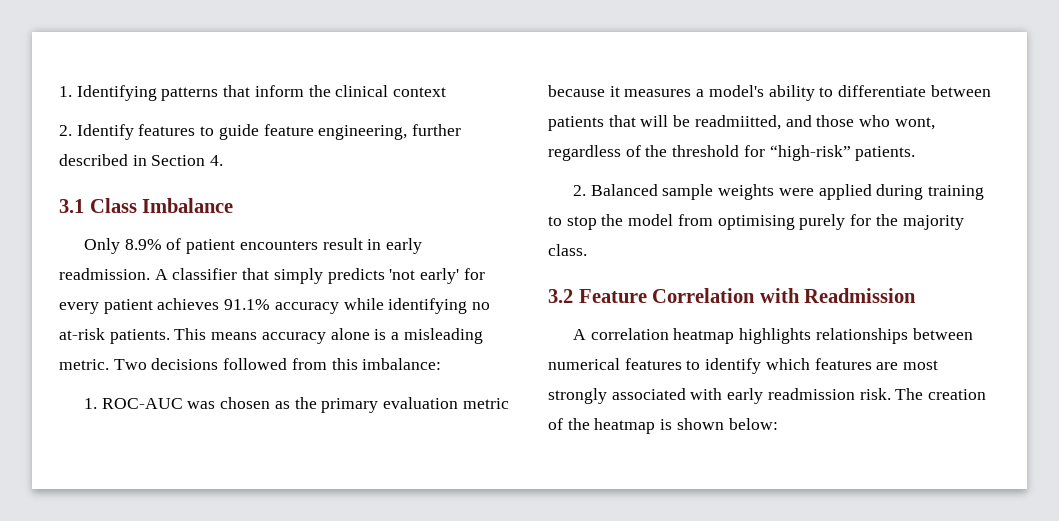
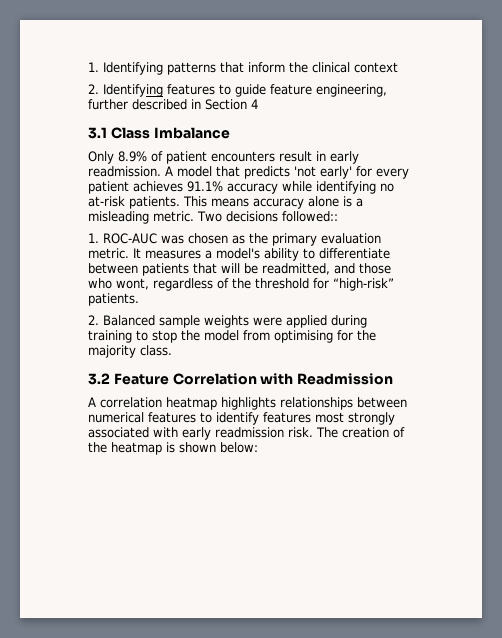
[76,124,134,140] Identify -> [103,84,163,97] Identifying
[210,155,224,166] 4. -> [251,99,258,109] 4
[172,268,323,284] classifier that simply -> [177,166,240,177] model that
[223,358,442,370] followed from this imbalance: -> [281,211,338,222] followed::
[462,398,509,409] [548,85,620,97] metric because it -> [88,248,141,259] metric. It
[694,115,781,130] readmiitted, -> [262,263,330,275] readmitted,
[799,214,846,230] purely -> (333, 336) none
[765,358,899,370] which features are -> [263,412,311,423] features

